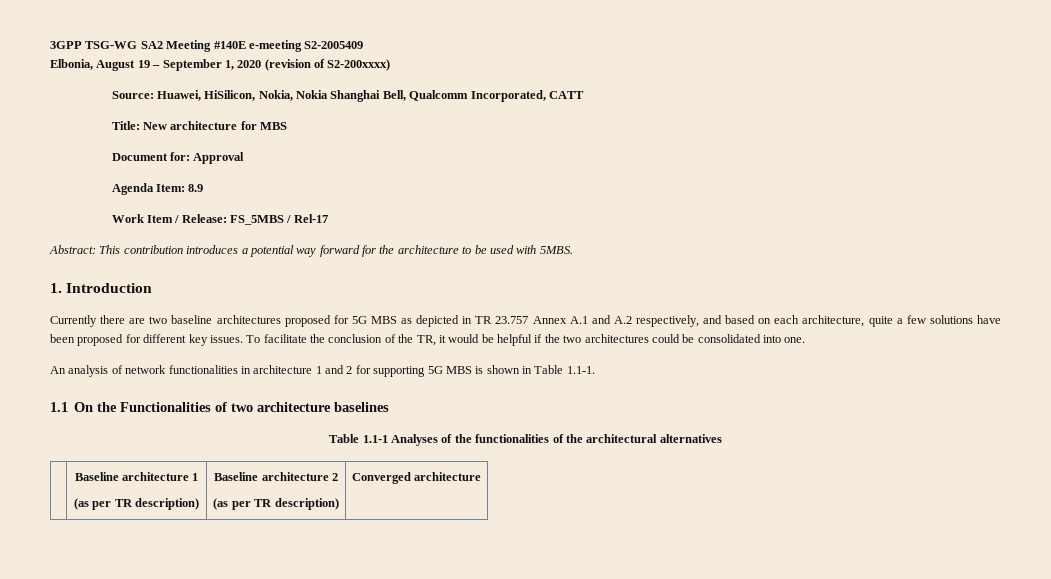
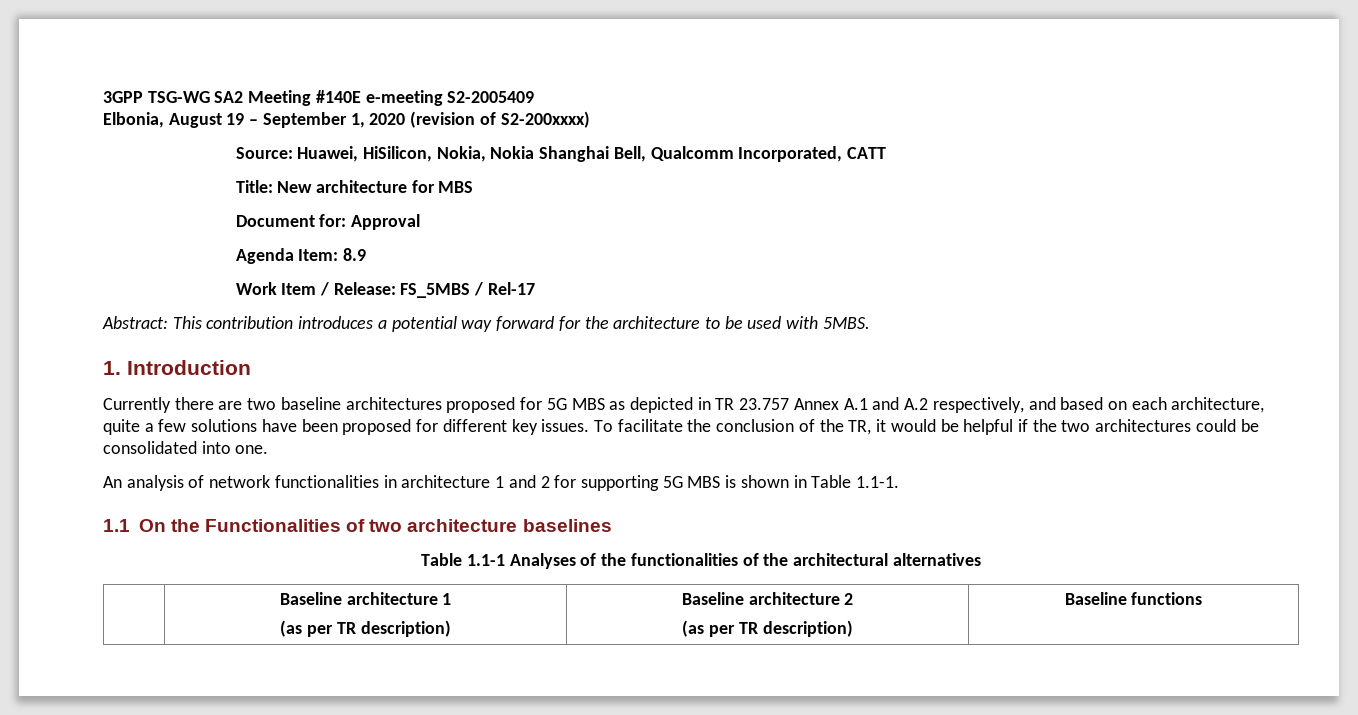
[351,472,482,484] Converged architecture -> [1064,592,1203,605] Baseline functions

